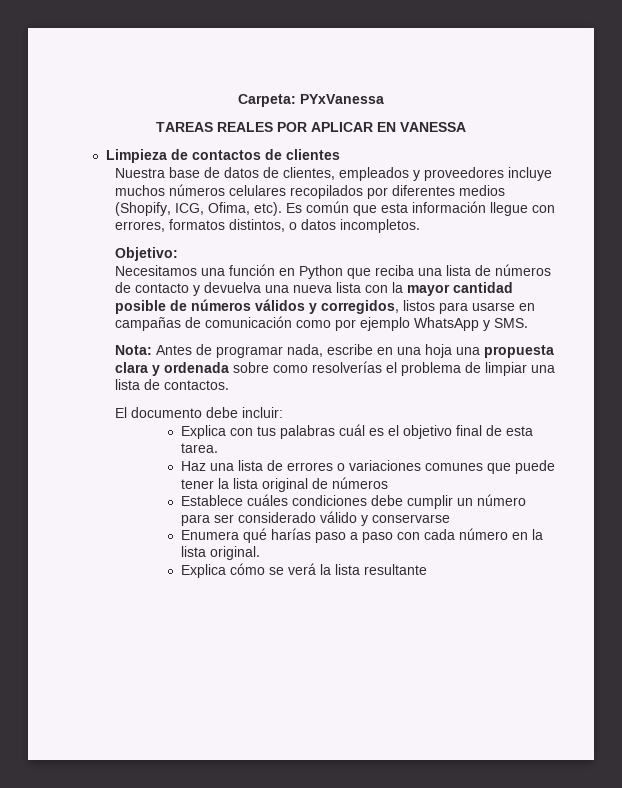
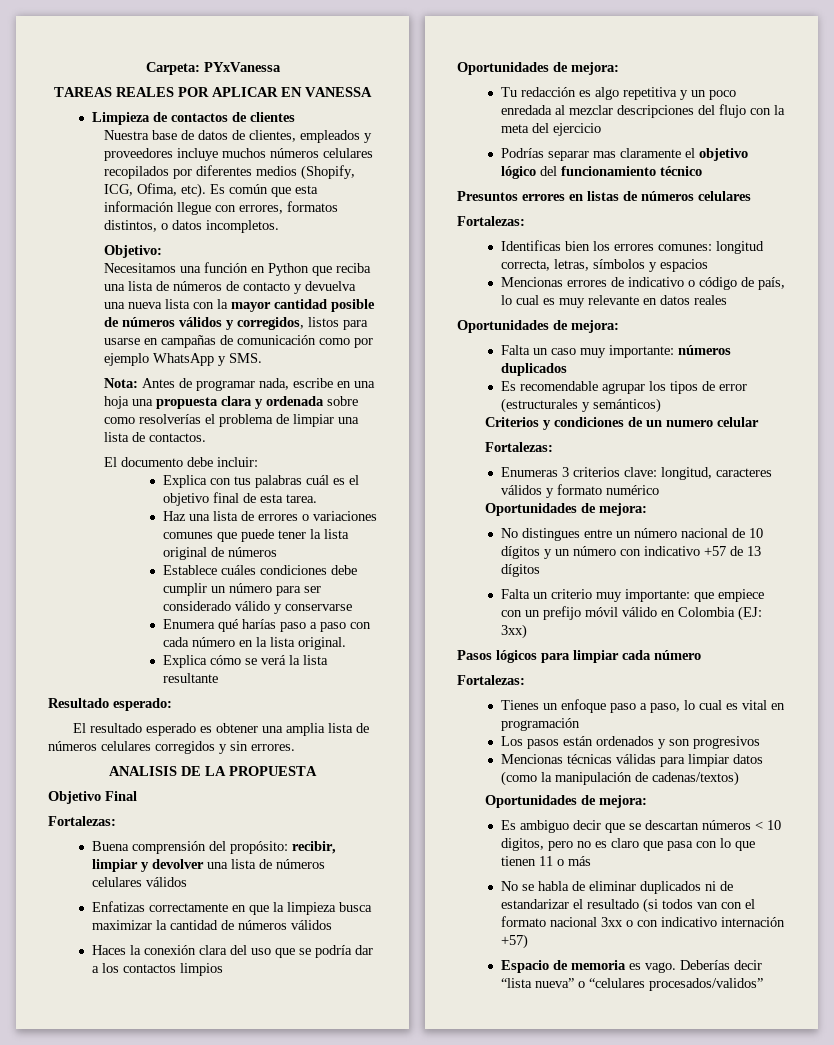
(427, 569) none -> [48,698,172,711] [73,723,370,736] [48,741,295,754] [109,766,317,776] [48,791,137,804] [48,816,116,826] [92,841,337,854] [92,859,326,872] [92,877,188,887] [92,901,373,915] [92,920,333,930] [92,945,374,958] [92,963,224,976] [457,62,619,75] [501,87,737,100] [501,104,786,118] [501,123,602,136] [501,148,749,161] [501,166,703,179] [457,191,751,201] [457,216,525,226] [501,240,765,254] [501,259,709,272] [501,277,786,290] [501,295,728,308] [457,320,619,333] [501,345,732,358] [501,363,568,376] [501,381,748,394] [501,398,662,413] [485,417,760,430] [485,442,554,452] [501,467,773,480] [501,484,660,498] [485,503,648,516] [501,528,764,541] [501,546,762,559] [501,564,541,577] [501,589,765,602] [501,606,763,621] [501,624,528,639] [457,650,701,663] [457,675,525,685] [501,699,786,713] [501,718,581,731] [501,736,761,749] [501,754,764,767] [501,771,740,786] [485,795,648,808] [501,820,782,833] [501,838,756,851] [501,856,592,866] [501,881,734,894] [501,898,756,913] [501,916,786,927] [501,934,529,949] [501,960,763,973] [501,978,764,991] // Resultado esperado: // El resultado esperado es obtener una amplia lista de números celulares corregidos y sin errores. // ANALISIS DE LA PROPUESTA // Objetivo Final // Fortalezas: // Buena comprensión del propósito: recibir, limpiar y devolver una lista de números celulares válidos // Enfatizas correctamente en que la limpieza busca maximizar la cantidad de números válidos // Haces la conexión clara del uso que se podría dar a los contactos limpios // Oportunidades de mejora: // Tu redacción es algo repetitiva y un poco enredada al mezclar descripciones del flujo con la meta del ejercicio // Podrías separar mas claramente el objetivo lógico del funcionamiento técnico // Presuntos errores en listas de números celulares // Fortalezas: // Identificas bien los errores comunes: longitud correcta, letras, símbolos y espacios // Mencionas errores de indicativo o código de país, lo cual es muy relevante en datos reales // Oportunidades de mejora: // Falta un caso muy importante: números duplicados // Es recomendable agrupar los tipos de error (estructurales y semánticos) // Criterios y condiciones de un numero celular // Fortalezas: // Enumeras 3 criterios clave: longitud, caracteres válidos y formato numérico // Oportunidades de mejora: // No distingues entre un número nacional de 10 dígitos y un número con indicativo +57 de 13 dígitos // Falta un criterio muy importante: que empiece con un prefijo móvil válido en Colombia (EJ: 3xx) // Pasos lógicos para limpiar cada número // Fortalezas: // Tienes un enfoque paso a paso, lo cual es vital en programación // Los pasos están ordenados y son progresivos // Mencionas técnicas válidas para limpiar datos (como la manipulación de cadenas/textos) // Oportunidades de mejora: // Es ambiguo decir que se descartan números < 10 digitos, pero no es claro que pasa con lo que tienen 11 o más // No se habla de eliminar duplicados ni de estandarizar el resultado (si todos van con el formato nacional 3xx o con indicativo internación +57) // Espacio de memoria es vago. Deberías decir “lista nueva” o “celulares procesados/validos”

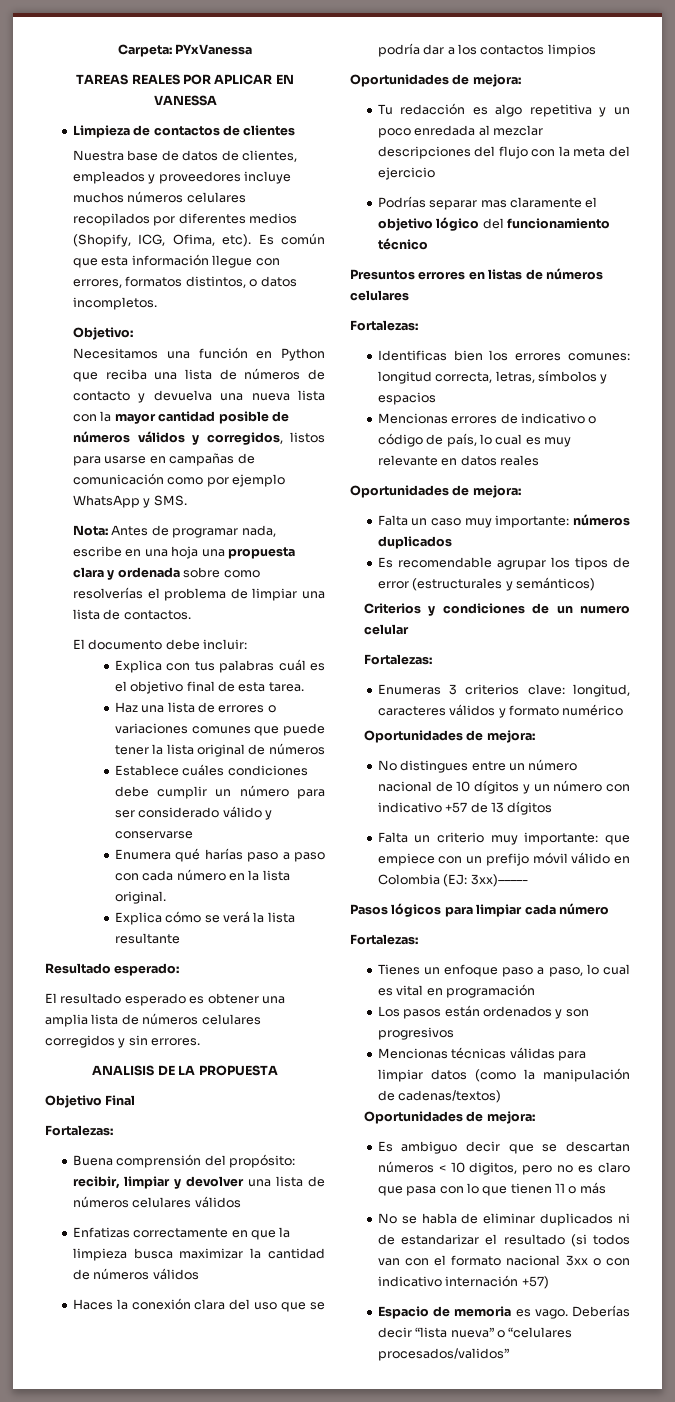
[501,624,528,639] 3xx) -> [470,874,528,887] 3xx)––––-

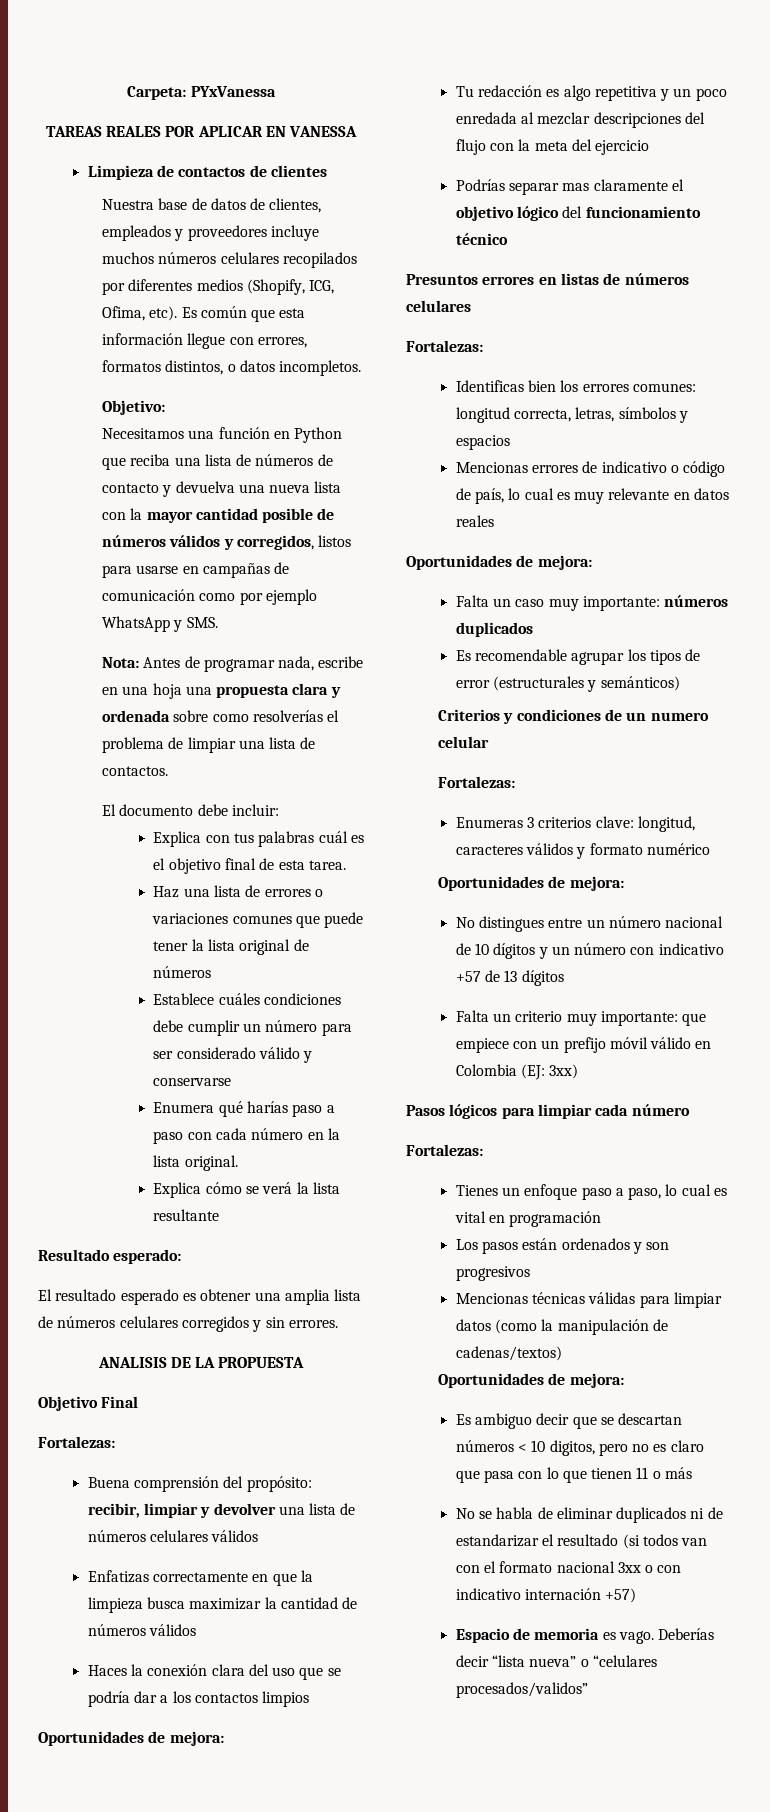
[470,874,528,887] 3xx)––––- -> [549,1064,579,1079] 3xx)

